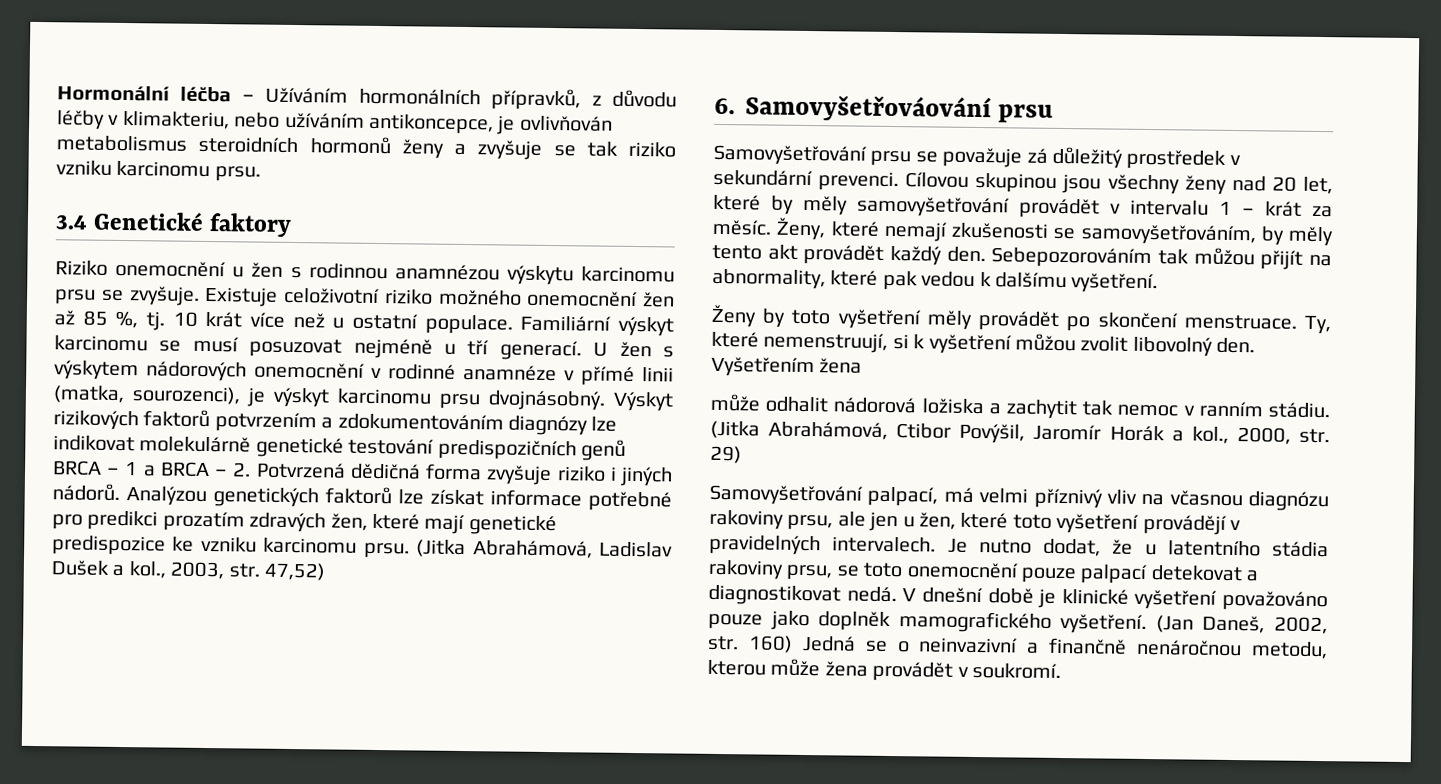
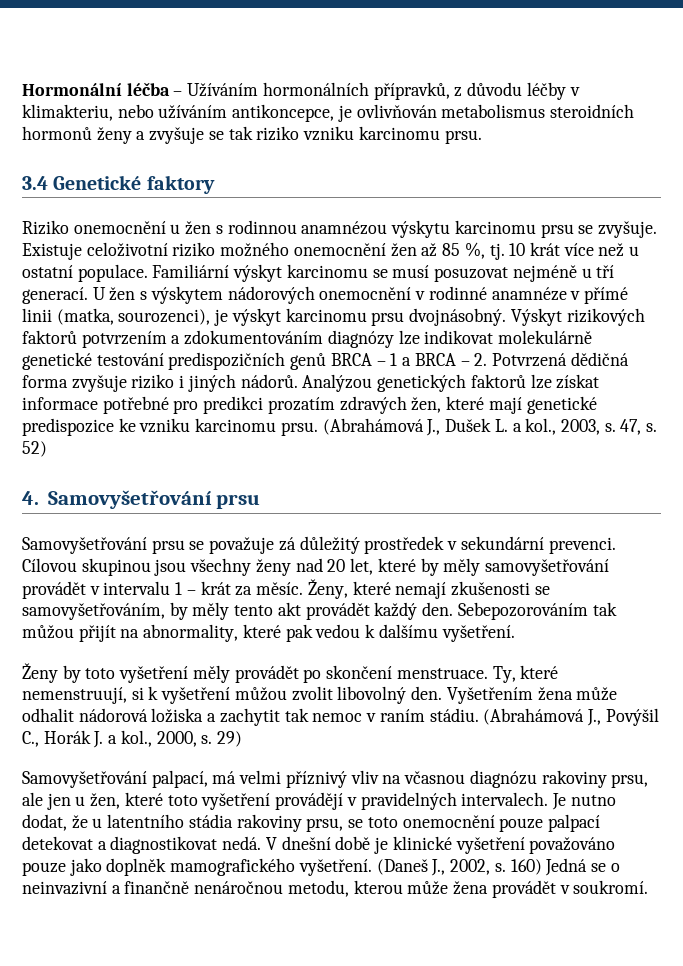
[416,539,674,559] [51,560,325,581] [714,94,992,123] (Jitka Abrahámová, Ladislav Dušek a kol., 2003, str. 47,52) // 6. Samovyšetřováování -> [322,418,658,436] [22,441,47,457] [22,490,212,509] (Abrahámová J., Dušek L. a kol., 2003, s. 47, s. 52) // 4. Samovyšetřování
(863, 366) // -> (573, 694) none
[1198,401,1330,419] [710,420,1165,444] ranním stádiu. (Jitka Abrahámová, Ctibor Povýšil, Jaromír Horák -> [379,708,659,726] [22,730,104,748] raním stádiu. (Abrahámová J., Povýšil C., Horák J.
[1299,428,1330,444] str. -> [201,735,213,744] s.
[1155,615,1328,635] [707,635,739,651] (Jan Daneš, 2002, str. -> [376,859,506,876] (Daneš J., 2002, s.

